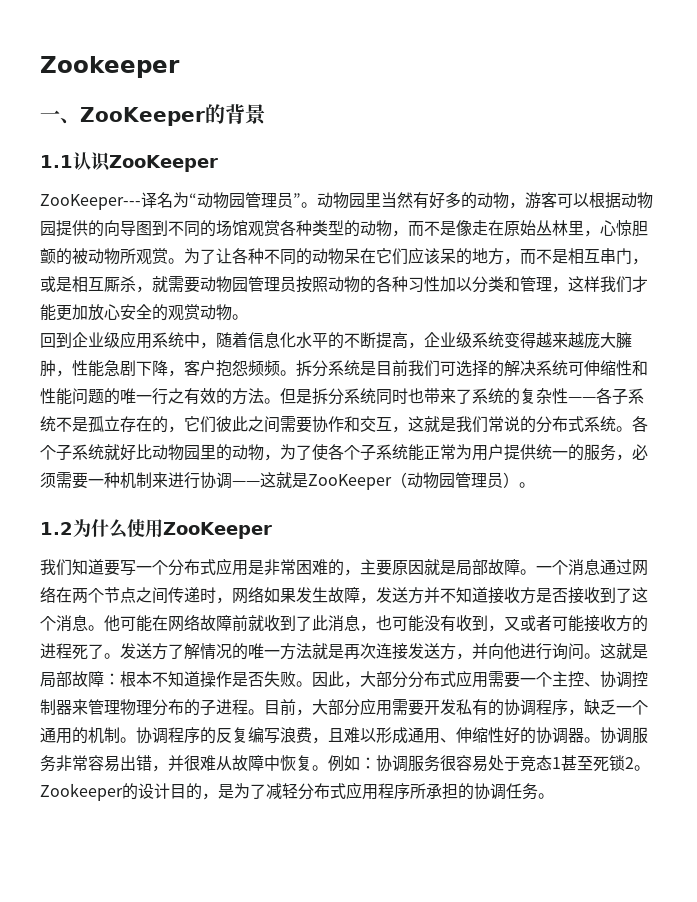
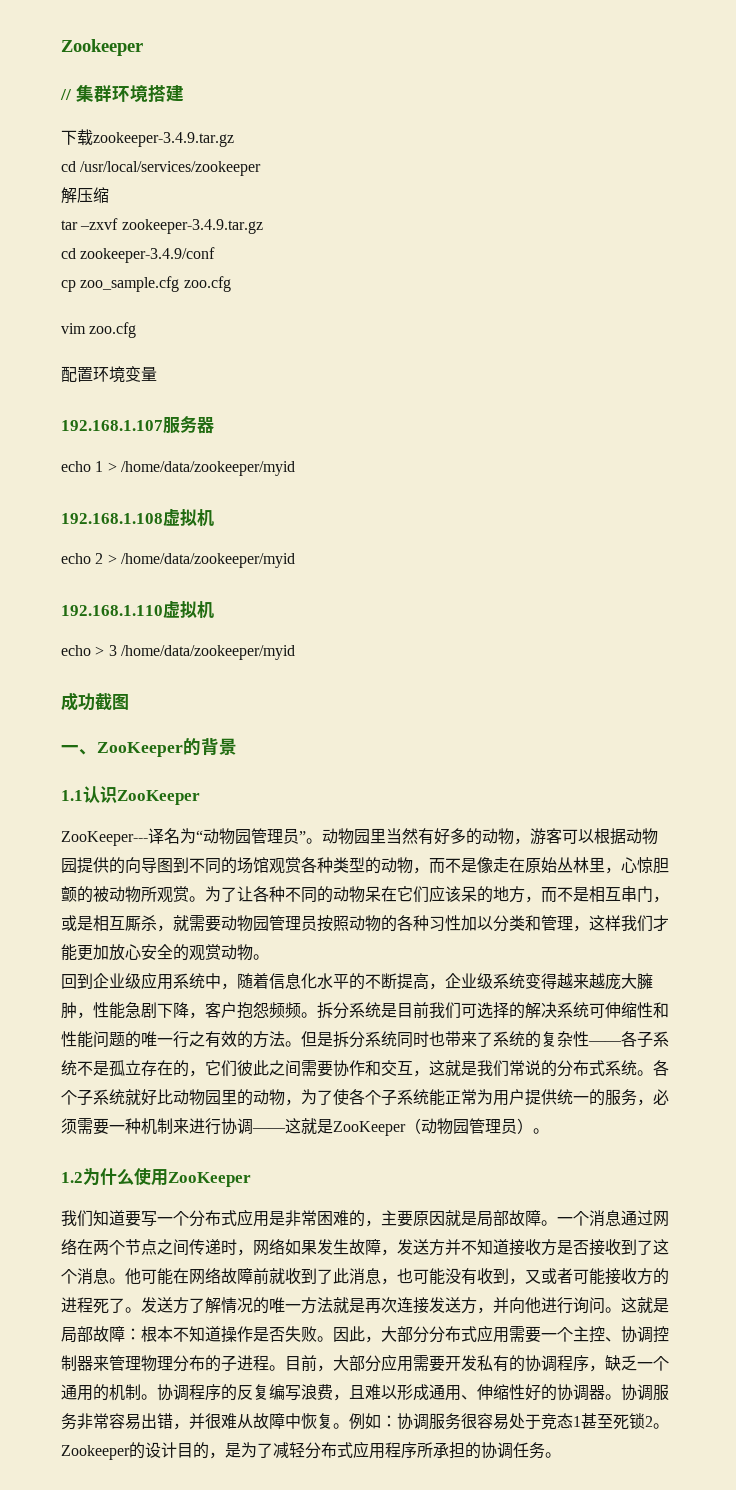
[40,56,180,78] Zookeeper -> [61,39,143,56] [60,85,184,103] [61,129,234,147] [61,161,262,176] [61,187,109,204] [61,218,263,234] [61,247,216,263] [61,276,231,292] [61,322,137,338] [61,366,157,383] [61,416,214,434] [61,461,295,476] [61,508,214,527] [61,553,295,568] [61,600,214,619] [61,645,295,660] [61,692,129,711] Zookeeper // // 集群环境搭建 // 下载zookeeper-3.4.9.tar.gz // cd /usr/local/services/zookeeper // 解压缩 // tar –zxvf zookeeper-3.4.9.tar.gz // cd zookeeper-3.4.9/conf // cp zoo_sample.cfg zoo.cfg // vim zoo.cfg // 配置环境变量 // 192.168.1.107服务器 // echo 1 > /home/data/zookeeper/myid // 192.168.1.108虚拟机 // echo 2 > /home/data/zookeeper/myid // 192.168.1.110虚拟机 // echo > 3 /home/data/zookeeper/myid // 成功截图

